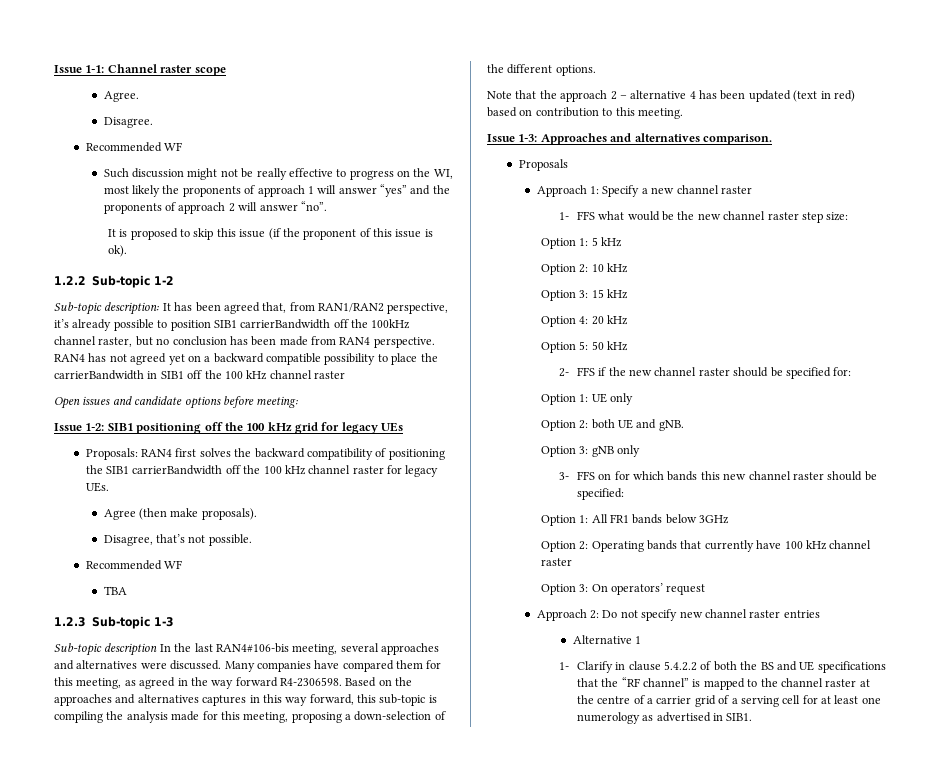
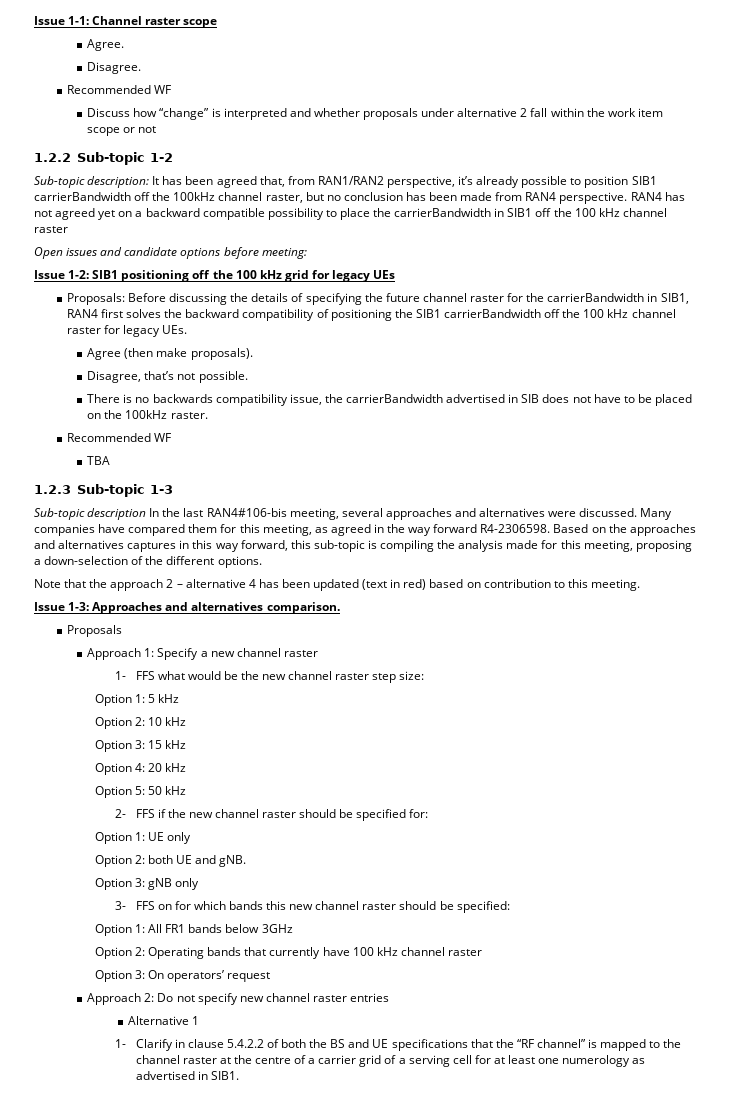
[103,168,453,180] [103,184,450,197] [103,201,327,214] [107,228,433,240] [107,245,127,257] Such discussion might not be really effective to progress on the WI, most likely the proponents of approach 1 will answer “yes” and the proponents of approach 2 will answer “no”. // It is proposed to skip this issue (if the proponent of this issue is ok). -> [87,108,663,120] [87,126,157,136] Discuss how “change” is interpreted and whether proposals under alternative 2 fall within the work item scope or not
(138, 454) none -> [128,293,689,305] Before discussing the details of specifying the future channel raster for the carrierBandwidth in SIB1,
(252, 540) none -> [87,394,692,406] [87,410,208,419] // There is no backwards compatibility issue, the carrierBandwidth advertised in SIB does not have to be placed on the 100kHz raster.

